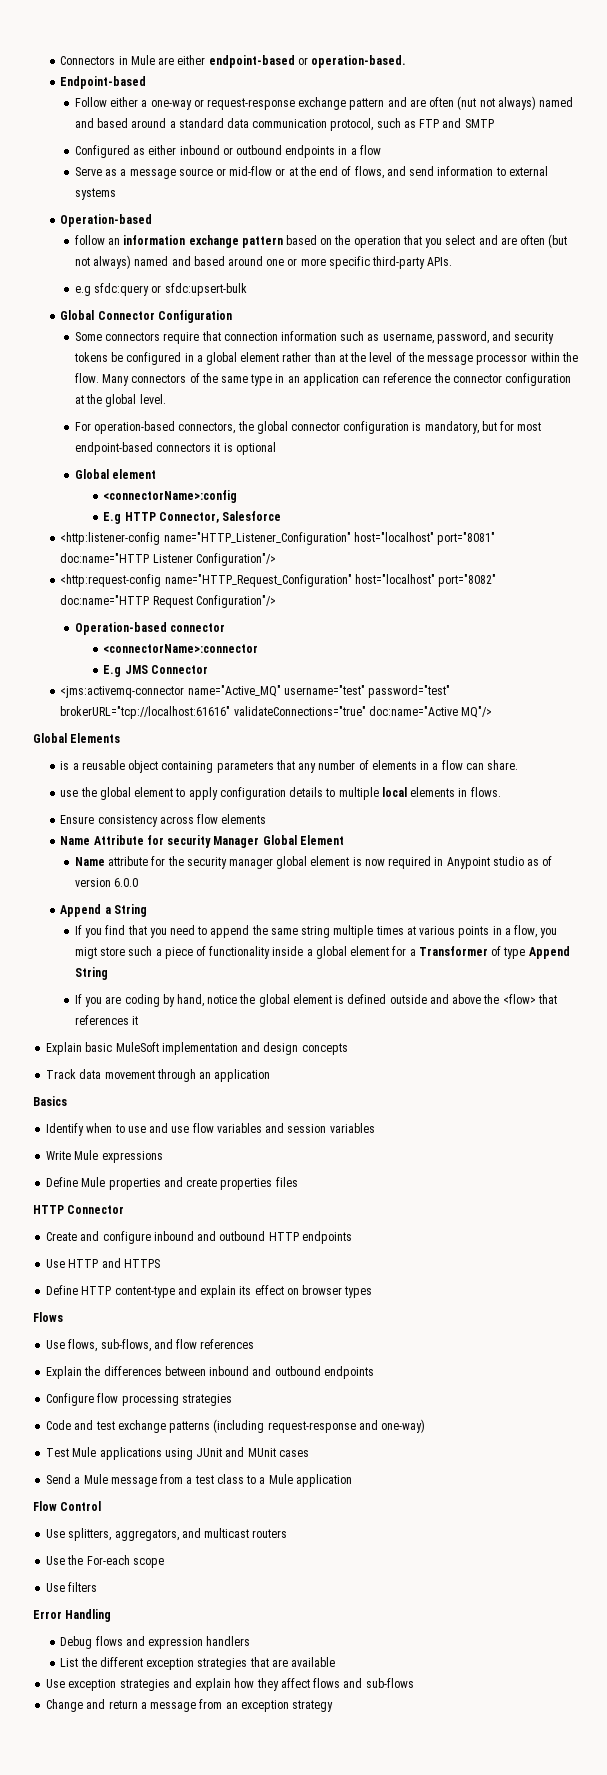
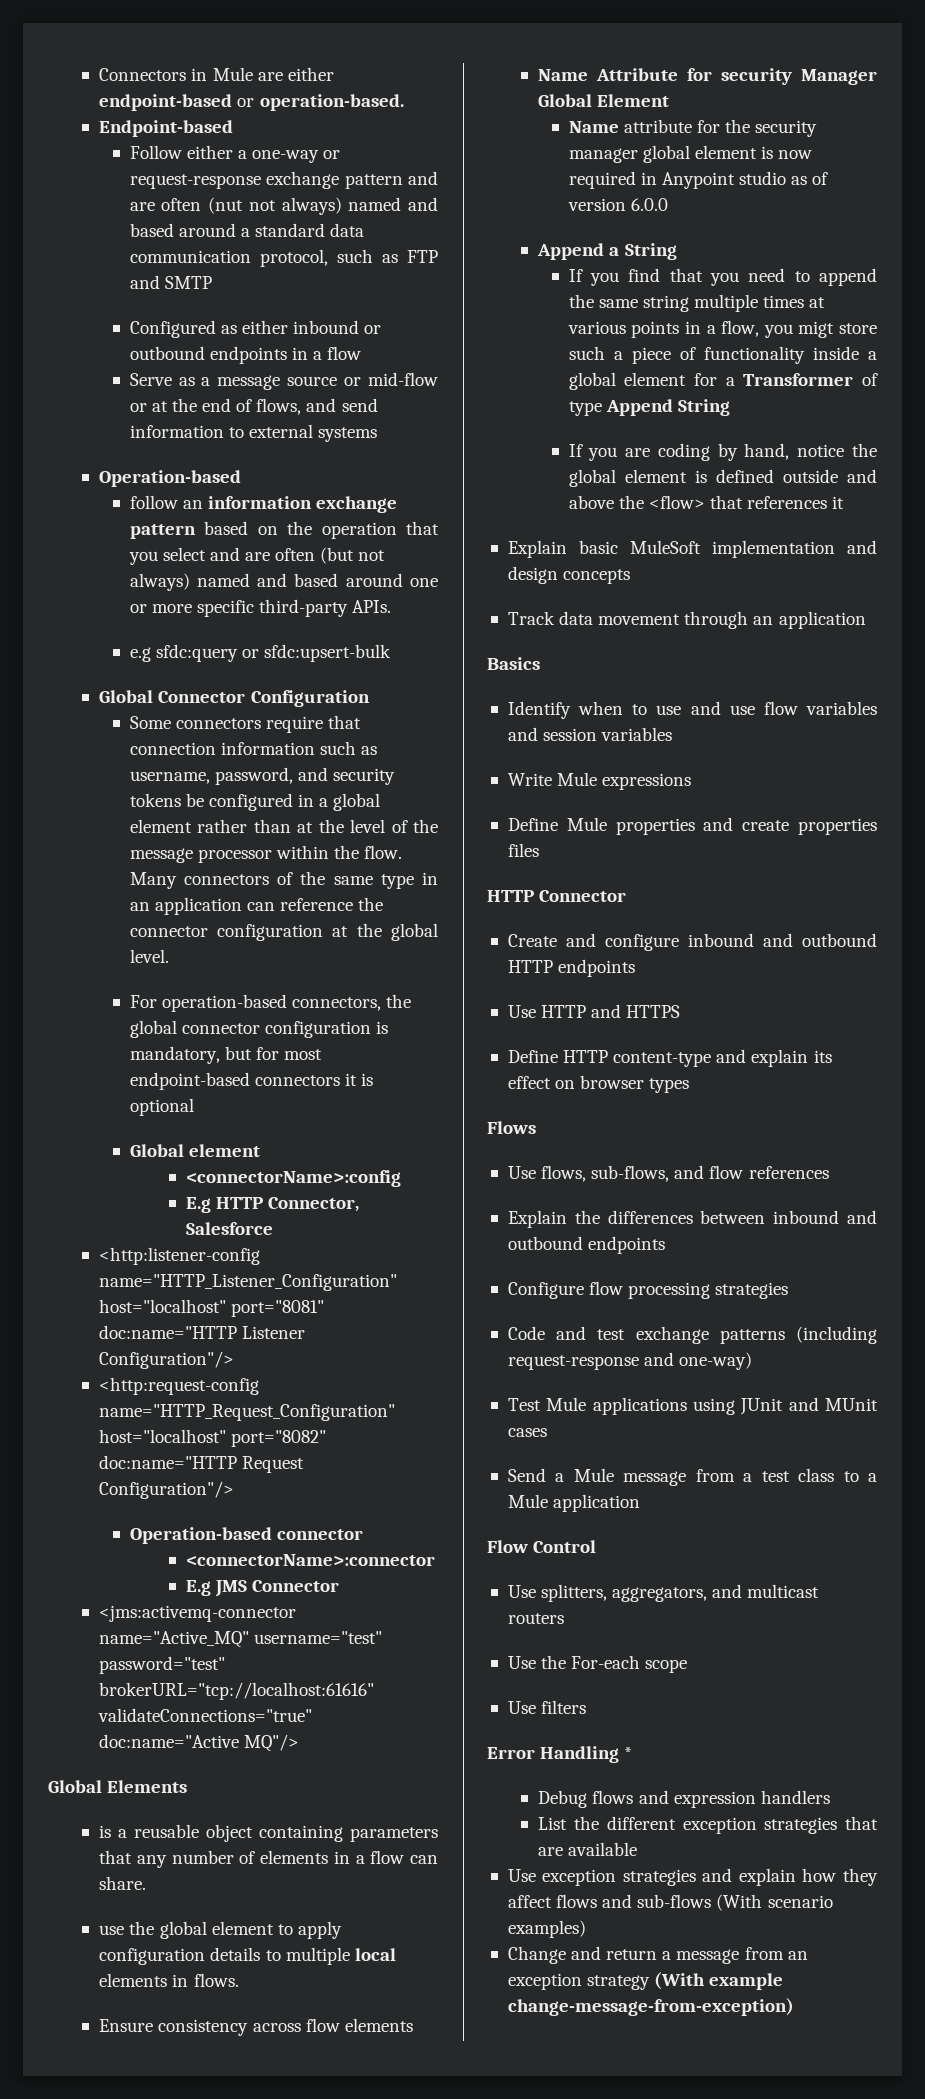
(112, 1615) none -> [624,1747,634,1759] *
(414, 1683) none -> [716,1894,833,1911] [507,1920,586,1938] (With scenario examples)
(334, 1706) none -> [654,1972,784,1990] [507,1998,794,2016] (With example change-message-from-exception)

